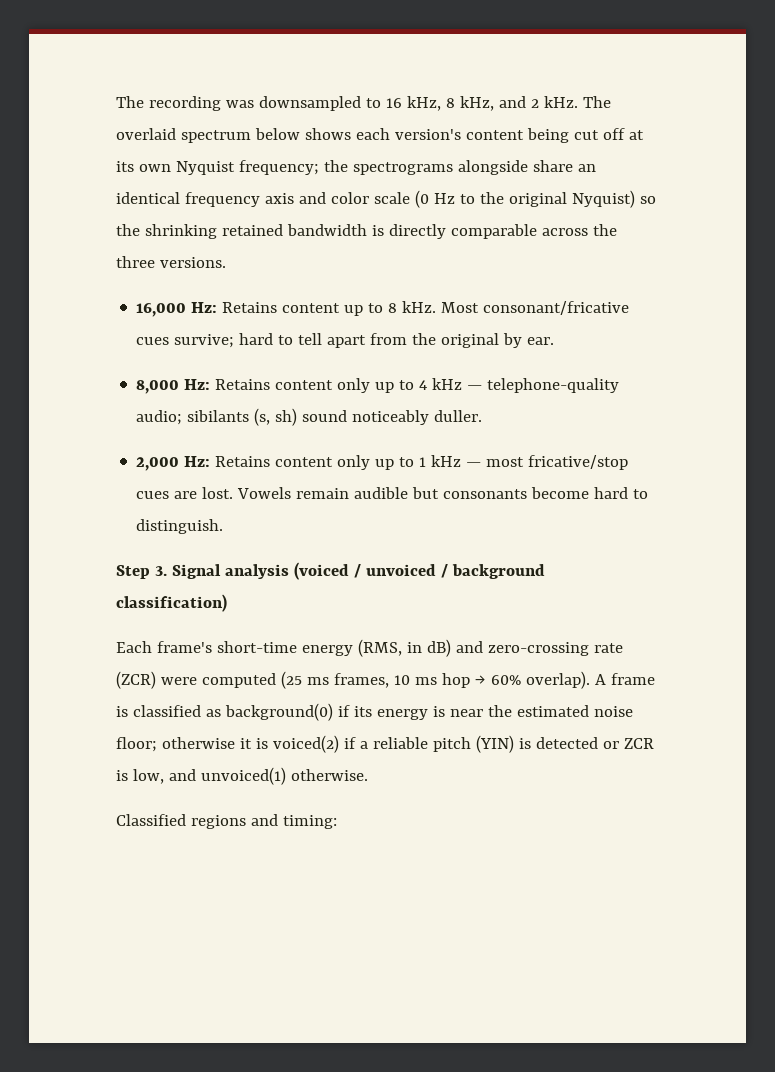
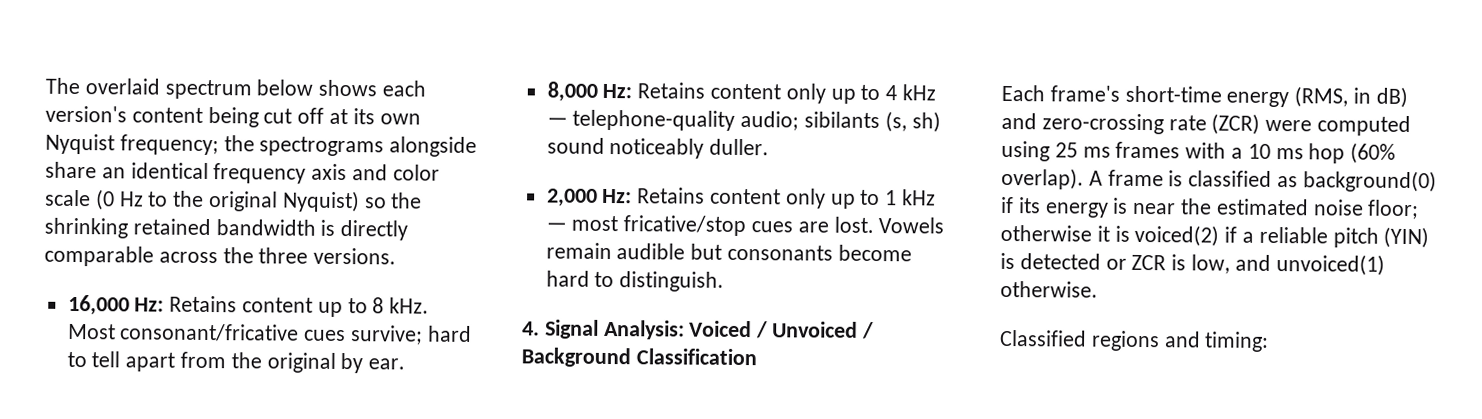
[116,96,611,111] The recording was downsampled to 16 kHz, 8 kHz, and 2 kHz. The -> [45,77,80,95] The
[116,562,545,580] [116,594,227,612] Step 3. Signal analysis (voiced / unvoiced / background classification) -> [522,319,874,340] [521,347,757,368] 4. Signal Analysis: Voiced / Unvoiced / Background Classification
[280,671,389,689] (25 ms frames, -> [1001,140,1244,162] using 25 ms frames with a
[474,675,521,685] → 60% -> [1350,142,1397,164] (60%

